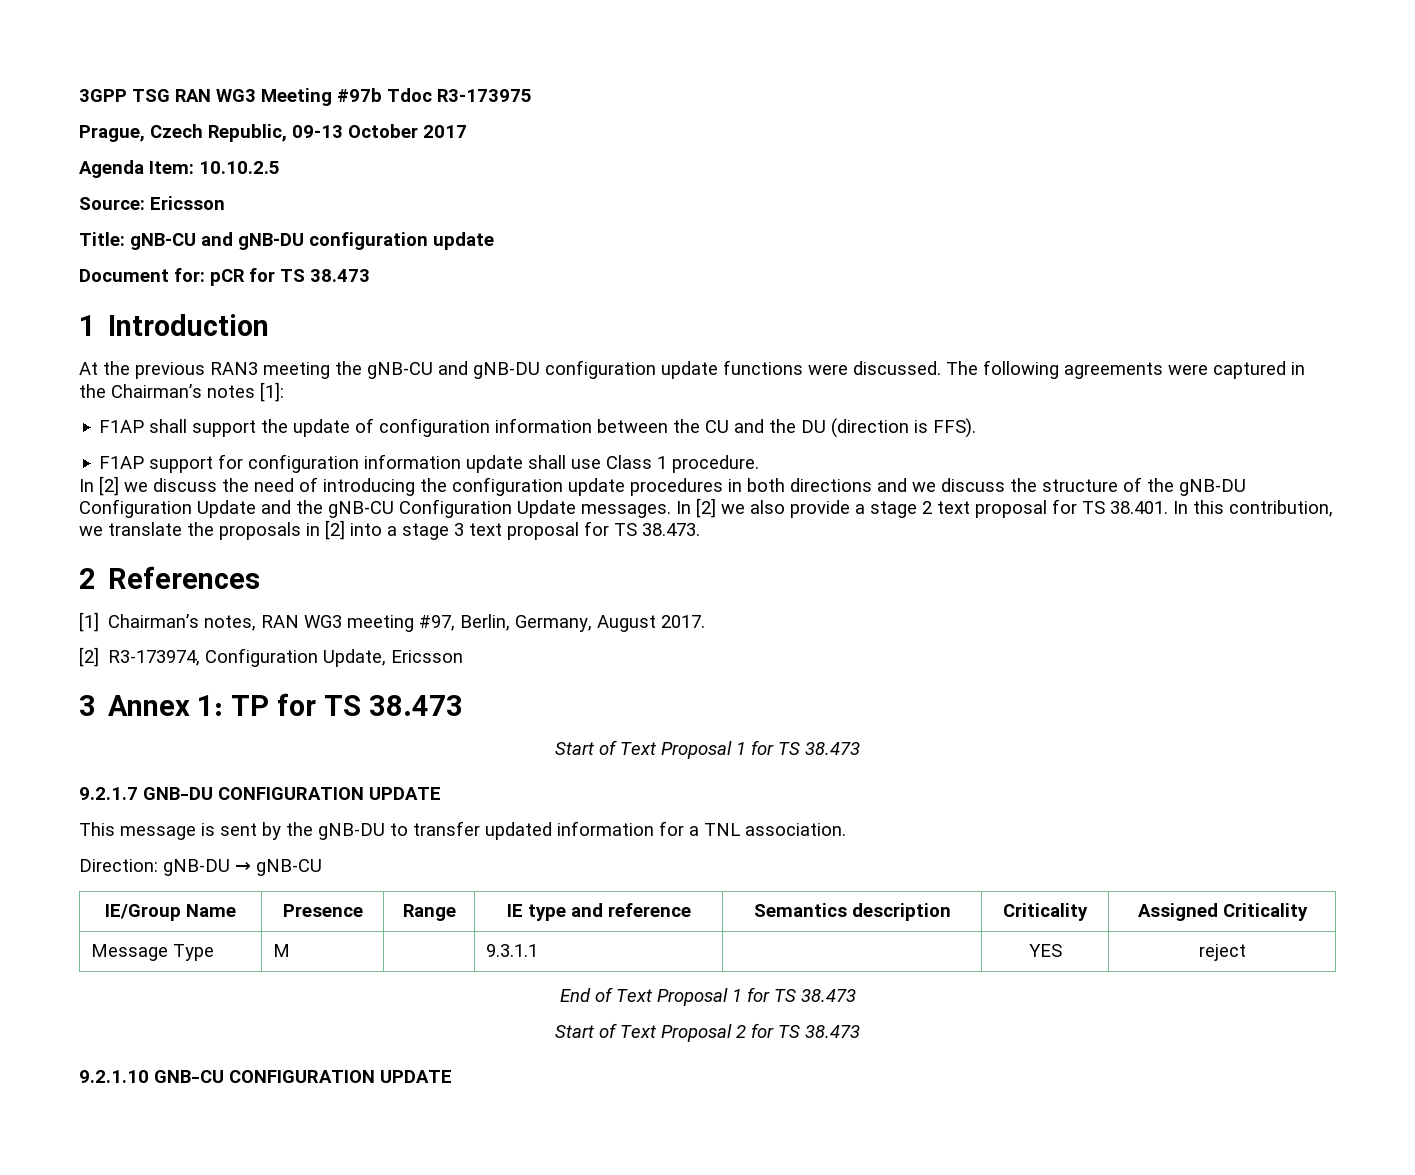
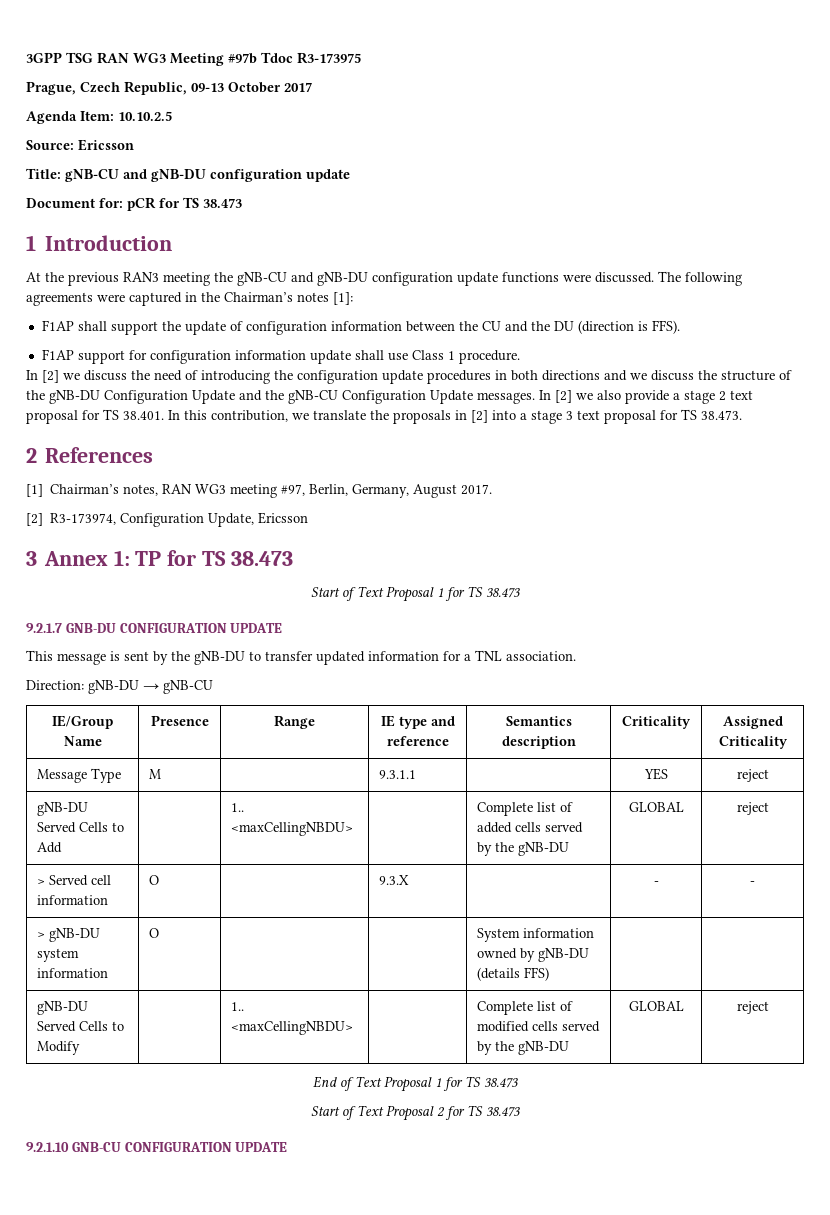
(1246, 952) none -> [37,802,89,816] [37,822,125,833] [37,842,63,853] [231,803,245,812] [231,822,354,836] [477,802,574,816] [477,822,584,833] [477,842,570,856] [628,802,684,812] [736,802,769,815] [37,875,112,886] [37,895,109,905] [149,875,160,885] [379,875,410,885] [653,881,659,885] [750,881,755,885] [37,928,101,942] [37,948,80,962] [37,968,109,978] [149,928,160,938] [477,928,595,942] [477,948,590,962] [477,967,550,981] [37,1001,89,1015] [37,1021,125,1032] [37,1041,81,1055] [231,1002,245,1011] [231,1021,354,1035] [477,1001,574,1015] [477,1021,601,1032] [477,1041,570,1055] [628,1001,684,1011] [736,1001,769,1014] // gNB-DU Served Cells to Add | | 1.. <maxCellingNBDU> | | Complete list of added cells served by the gNB-DU | GLOBAL | reject // > Served cell information | O | | 9.3.X | | - | - // > gNB-DU system information | O | | | System information owned by gNB-DU (details FFS) | | // gNB-DU Served Cells to Modify | | 1.. <maxCellingNBDU> | | Complete list of modified cells served by the gNB-DU | GLOBAL | reject

